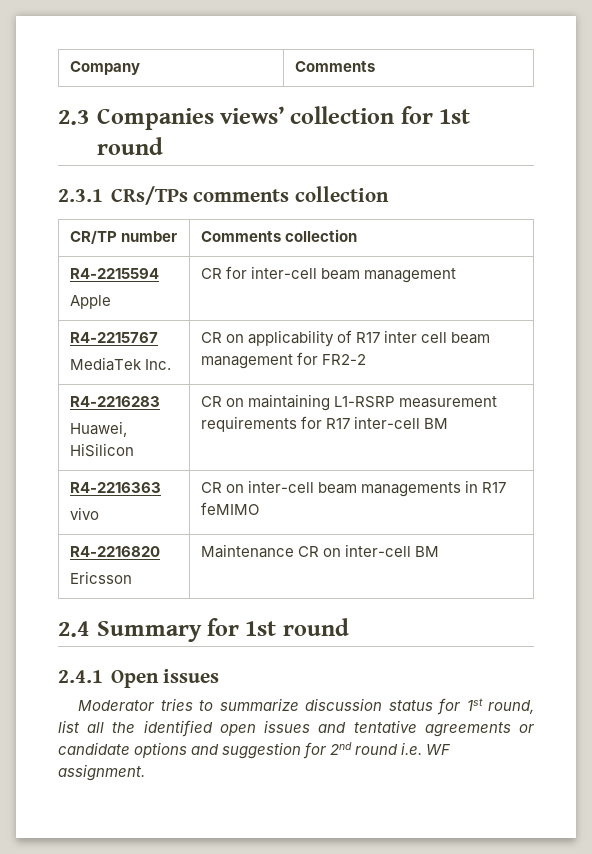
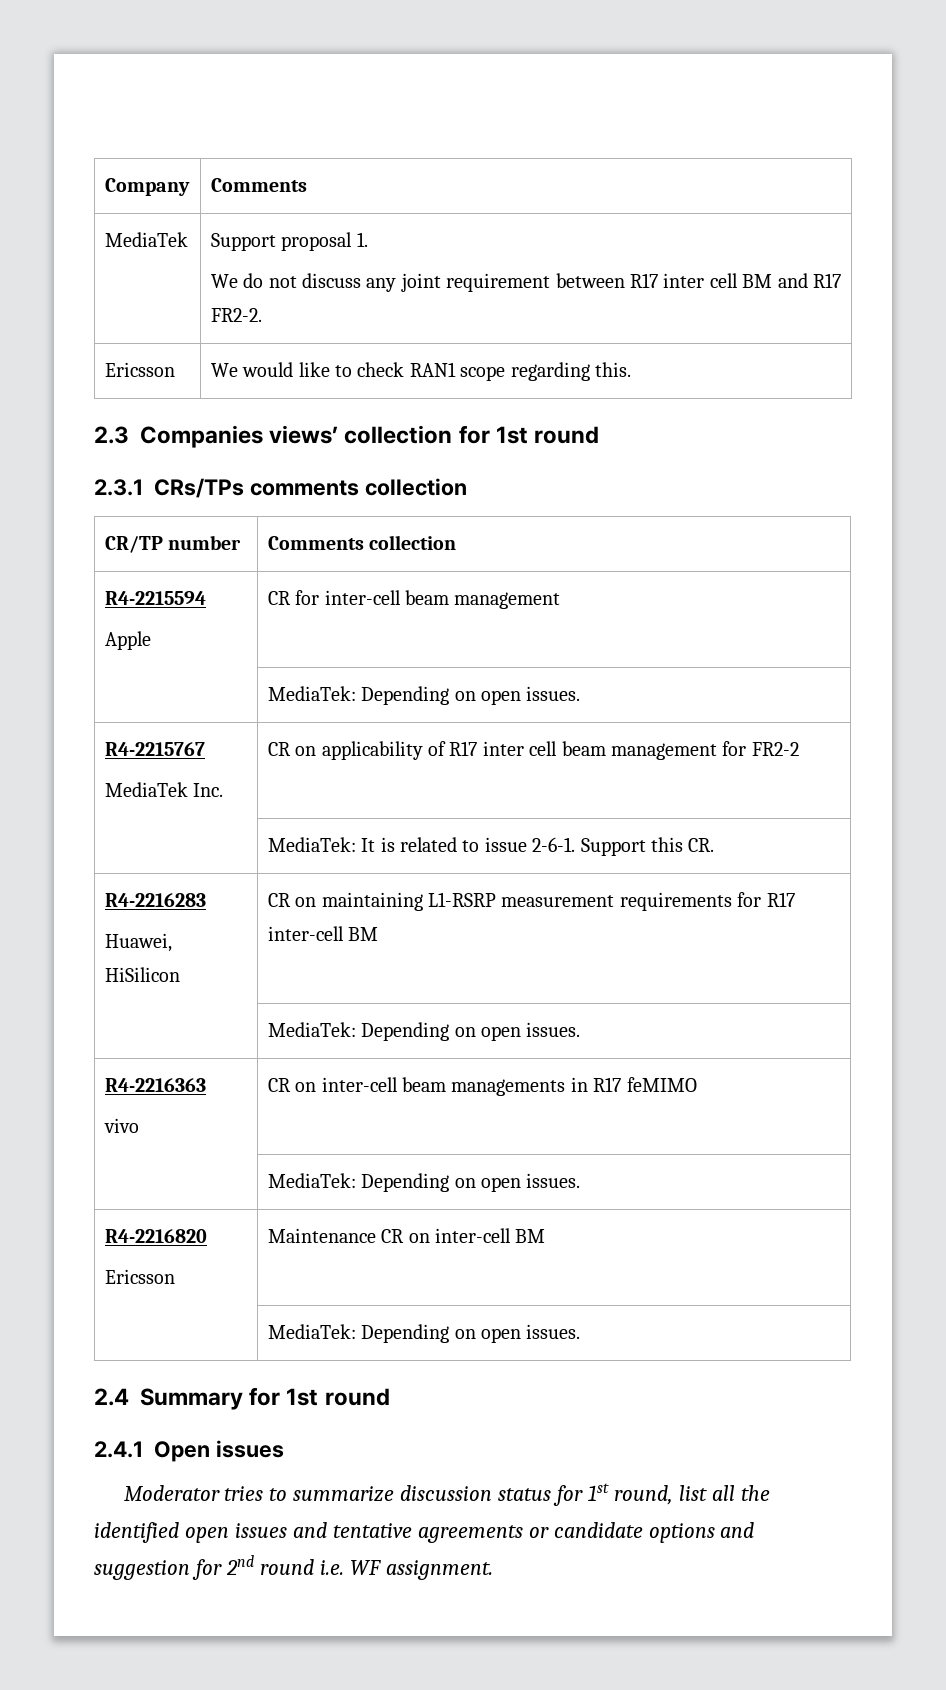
(375, 66) none -> [104,232,188,247] [210,232,368,251] [210,273,841,292] [210,308,262,322] [104,362,175,377] [210,362,631,381] // MediaTek | Support proposal 1. // We do not discuss any joint requirement between R17 inter cell BM and R17 FR2-2. // Ericsson | We would like to check RAN1 scope regarding this.
(457, 275) none -> [267,686,581,705] // | MediaTek: Depending on open issues.
(366, 359) none -> [267,837,715,856] // | MediaTek: It is related to issue 2-6-1. Support this CR.
(449, 423) none -> [267,1022,581,1041] // | MediaTek: Depending on open issues.
(259, 508) none -> [267,1173,581,1192] // | MediaTek: Depending on open issues.
(440, 551) none -> [267,1324,581,1343] // | MediaTek: Depending on open issues.

